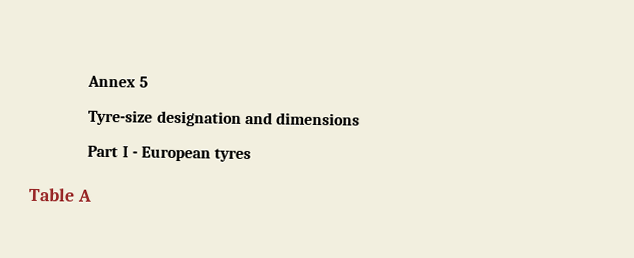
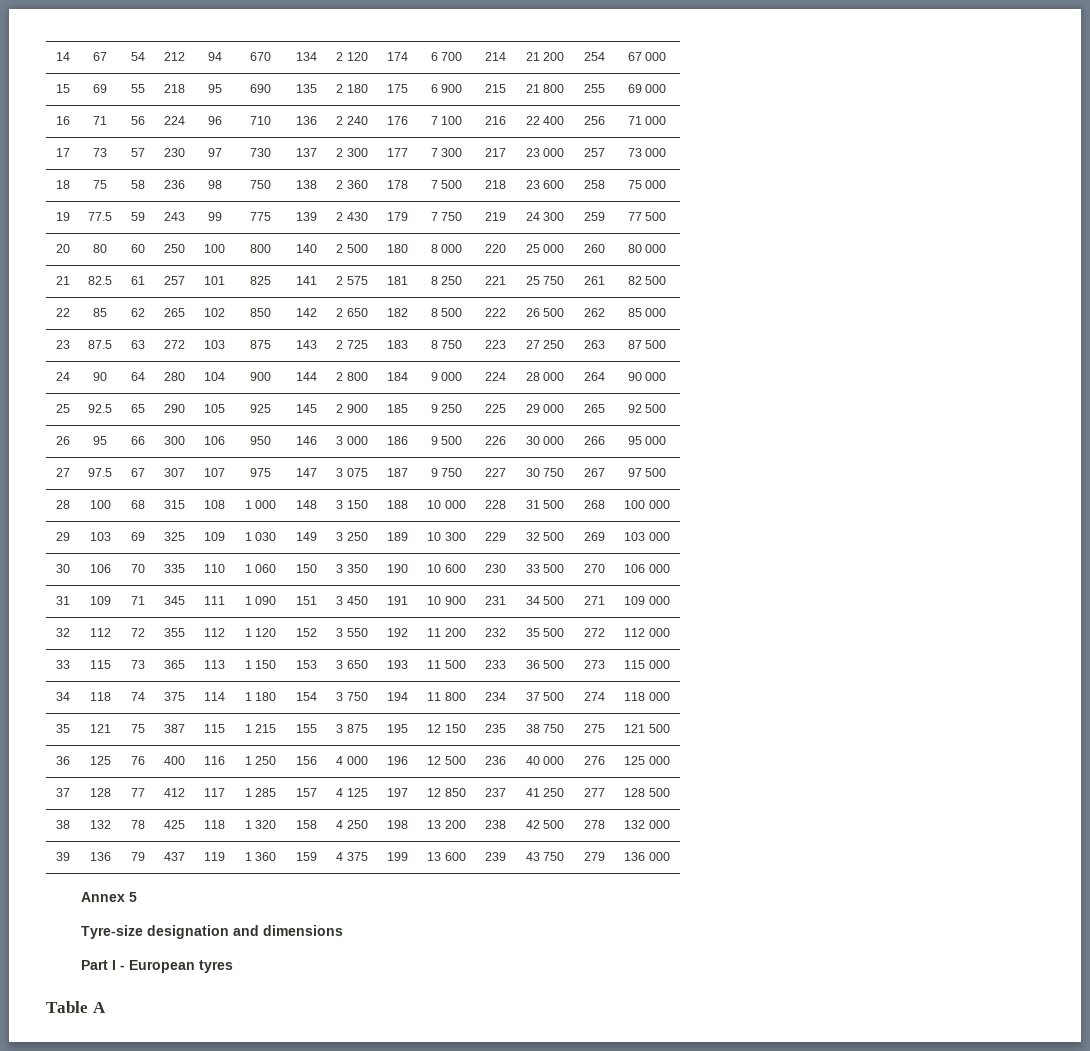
(87, 81) none -> [55,52,70,61] [93,52,107,61] [131,52,145,61] [164,52,185,61] [207,52,222,61] [250,52,271,61] [296,52,317,61] [336,52,368,61] [387,52,408,61] [430,52,463,61] [485,52,506,61] [525,52,565,61] [584,52,605,61] [627,52,667,61] [55,84,70,93] [93,84,107,93] [131,84,145,93] [164,84,185,93] [207,84,222,93] [250,84,271,93] [296,84,317,93] [336,84,368,93] [387,84,408,93] [430,84,463,93] [485,84,506,93] [525,84,565,93] [584,84,605,93] [627,84,667,93] [55,116,70,125] [93,116,107,125] [131,116,145,125] [164,116,185,125] [207,116,222,125] [250,116,271,125] [296,116,317,125] [336,116,368,125] [387,116,408,125] [430,116,463,125] [485,116,506,125] [525,116,565,125] [584,116,605,125] [627,116,667,125] [55,148,70,157] [93,148,107,157] [131,148,145,157] [164,148,185,157] [207,148,222,157] [250,148,271,157] [296,148,317,157] [336,148,368,157] [387,148,408,157] [430,148,463,157] [485,148,506,157] [525,148,565,157] [584,148,605,157] [627,148,667,157] [55,180,70,189] [93,180,107,189] [131,180,145,189] [164,180,185,189] [207,180,222,189] [250,180,271,189] [296,180,317,189] [336,180,368,189] [387,180,408,189] [430,180,463,189] [485,180,506,189] [525,180,565,189] [584,180,605,189] [627,180,667,189] [55,212,70,221] [88,212,112,221] [131,212,145,221] [164,212,185,221] [207,212,222,221] [250,212,271,221] [296,212,317,221] [336,212,368,221] [387,212,408,221] [430,212,463,221] [485,212,506,221] [525,212,565,221] [584,212,605,221] [627,212,667,221] [55,244,70,253] [93,244,107,253] [131,244,145,253] [164,244,185,253] [204,244,225,253] [250,244,271,253] [296,244,317,253] [336,244,368,253] [387,244,408,253] [430,244,463,253] [485,244,506,253] [525,244,565,253] [584,244,605,253] [627,244,667,253] [55,276,70,285] [88,276,112,285] [131,276,145,285] [164,276,185,285] [204,276,225,285] [250,276,271,285] [296,276,317,285] [336,276,368,285] [387,276,408,285] [430,276,463,285] [485,276,506,285] [525,276,565,285] [584,276,605,285] [627,276,667,285] [55,308,70,317] [93,308,107,317] [131,308,145,317] [164,308,185,317] [204,308,225,317] [250,308,271,317] [296,308,317,317] [336,308,368,317] [387,308,408,317] [430,308,463,317] [485,308,506,317] [525,308,565,317] [584,308,605,317] [627,308,667,317] [55,340,70,349] [88,340,112,349] [131,340,145,349] [164,340,185,349] [204,340,225,349] [250,340,271,349] [296,340,317,349] [336,340,368,349] [387,340,408,349] [430,340,463,349] [485,340,506,349] [525,340,565,349] [584,340,605,349] [627,340,667,349] [55,372,70,381] [93,372,107,381] [131,372,145,381] [164,372,185,381] [204,372,225,381] [250,372,271,381] [296,372,317,381] [336,372,368,381] [387,372,408,381] [430,372,463,381] [485,372,506,381] [525,372,565,381] [584,372,605,381] [627,372,667,381] [55,404,70,413] [88,404,112,413] [131,404,145,413] [164,404,185,413] [204,404,225,413] [250,404,271,413] [296,404,317,413] [336,404,368,413] [387,404,408,413] [430,404,463,413] [485,404,506,413] [525,404,565,413] [584,404,605,413] [627,404,667,413] [55,436,70,445] [93,436,107,445] [131,436,145,445] [164,436,185,445] [204,436,225,445] [250,436,271,445] [296,436,317,445] [336,436,368,445] [387,436,408,445] [430,436,463,445] [485,436,506,445] [525,436,565,445] [584,436,605,445] [627,436,667,445] [55,468,70,477] [88,468,112,477] [131,468,145,477] [164,468,185,477] [204,468,225,477] [250,468,271,477] [296,468,317,477] [336,468,368,477] [387,468,408,477] [430,468,463,477] [485,468,506,477] [525,468,565,477] [584,468,605,477] [627,468,667,477] [55,500,70,509] [89,500,111,509] [131,500,145,509] [164,500,185,509] [204,500,225,509] [244,500,277,509] [296,500,317,509] [336,500,368,509] [387,500,408,509] [427,500,466,509] [485,500,506,509] [525,500,565,509] [584,500,605,509] [624,500,670,509] [55,532,70,541] [89,532,111,541] [131,532,145,541] [164,532,185,541] [204,532,225,541] [244,532,277,541] [296,532,317,541] [336,532,368,541] [387,532,408,541] [427,532,466,541] [485,532,506,541] [525,532,565,541] [584,532,605,541] [624,532,670,541] [55,564,70,573] [89,564,111,573] [131,564,145,573] [164,564,185,573] [204,564,225,573] [244,564,277,573] [296,564,317,573] [336,564,368,573] [387,564,408,573] [427,564,466,573] [485,564,506,573] [525,564,565,573] [584,564,605,573] [624,564,670,573] [55,596,70,605] [89,596,111,605] [131,596,145,605] [164,596,185,605] [204,596,225,605] [244,596,277,605] [296,596,317,605] [336,596,368,605] [387,596,408,605] [427,596,466,605] [485,596,506,605] [525,596,565,605] [584,596,605,605] [624,596,670,605] [55,628,70,637] [89,628,111,637] [131,628,145,637] [164,628,185,637] [204,628,225,637] [244,628,277,637] [296,628,317,637] [336,628,368,637] [387,628,408,637] [427,628,466,637] [485,628,506,637] [525,628,565,637] [584,628,605,637] [624,628,670,637] [55,660,70,669] [89,660,111,669] [131,660,145,669] [164,660,185,669] [204,660,225,669] [244,660,277,669] [296,660,317,669] [336,660,368,669] [387,660,408,669] [427,660,466,669] [485,660,506,669] [525,660,565,669] [584,660,605,669] [624,660,670,669] [55,692,70,701] [89,692,111,701] [131,692,145,701] [164,692,185,701] [204,692,225,701] [244,692,277,701] [296,692,317,701] [336,692,368,701] [387,692,408,701] [427,692,466,701] [485,692,506,701] [525,692,565,701] [584,692,605,701] [624,692,670,701] [55,724,70,733] [89,724,111,733] [131,724,145,733] [164,724,185,733] [204,724,225,733] [244,724,277,733] [296,724,317,733] [336,724,368,733] [387,724,408,733] [427,724,466,733] [485,724,506,733] [525,724,565,733] [584,724,605,733] [624,724,670,733] [55,756,70,765] [89,756,111,765] [131,756,145,765] [164,756,185,765] [204,756,225,765] [244,756,277,765] [296,756,317,765] [336,756,368,765] [387,756,408,765] [427,756,466,765] [485,756,506,765] [525,756,565,765] [584,756,605,765] [624,756,670,765] [55,788,70,797] [89,788,111,797] [131,788,145,797] [164,788,185,797] [204,788,225,797] [244,788,277,797] [296,788,317,797] [336,788,368,797] [387,788,408,797] [427,788,466,797] [485,788,506,797] [525,788,565,797] [584,788,605,797] [624,788,670,797] [55,820,70,829] [89,820,111,829] [131,820,145,829] [164,820,185,829] [204,820,225,829] [244,820,277,829] [296,820,317,829] [336,820,368,829] [387,820,408,829] [427,820,466,829] [485,820,506,829] [525,820,565,829] [584,820,605,829] [624,820,670,829] [55,852,70,861] [89,852,111,861] [131,852,145,861] [164,852,185,861] [204,852,225,861] [244,852,277,861] [296,852,317,861] [336,852,368,861] [387,852,408,861] [427,852,466,861] [485,852,506,861] [525,852,565,861] [584,852,605,861] [624,852,670,861] 14 | 67 | 54 | 212 | 94 | 670 | 134 | 2 120 | 174 | 6 700 | 214 | 21 200 | 254 | 67 000 // 15 | 69 | 55 | 218 | 95 | 690 | 135 | 2 180 | 175 | 6 900 | 215 | 21 800 | 255 | 69 000 // 16 | 71 | 56 | 224 | 96 | 710 | 136 | 2 240 | 176 | 7 100 | 216 | 22 400 | 256 | 71 000 // 17 | 73 | 57 | 230 | 97 | 730 | 137 | 2 300 | 177 | 7 300 | 217 | 23 000 | 257 | 73 000 // 18 | 75 | 58 | 236 | 98 | 750 | 138 | 2 360 | 178 | 7 500 | 218 | 23 600 | 258 | 75 000 // 19 | 77.5 | 59 | 243 | 99 | 775 | 139 | 2 430 | 179 | 7 750 | 219 | 24 300 | 259 | 77 500 // 20 | 80 | 60 | 250 | 100 | 800 | 140 | 2 500 | 180 | 8 000 | 220 | 25 000 | 260 | 80 000 // 21 | 82.5 | 61 | 257 | 101 | 825 | 141 | 2 575 | 181 | 8 250 | 221 | 25 750 | 261 | 82 500 // 22 | 85 | 62 | 265 | 102 | 850 | 142 | 2 650 | 182 | 8 500 | 222 | 26 500 | 262 | 85 000 // 23 | 87.5 | 63 | 272 | 103 | 875 | 143 | 2 725 | 183 | 8 750 | 223 | 27 250 | 263 | 87 500 // 24 | 90 | 64 | 280 | 104 | 900 | 144 | 2 800 | 184 | 9 000 | 224 | 28 000 | 264 | 90 000 // 25 | 92.5 | 65 | 290 | 105 | 925 | 145 | 2 900 | 185 | 9 250 | 225 | 29 000 | 265 | 92 500 // 26 | 95 | 66 | 300 | 106 | 950 | 146 | 3 000 | 186 | 9 500 | 226 | 30 000 | 266 | 95 000 // 27 | 97.5 | 67 | 307 | 107 | 975 | 147 | 3 075 | 187 | 9 750 | 227 | 30 750 | 267 | 97 500 // 28 | 100 | 68 | 315 | 108 | 1 000 | 148 | 3 150 | 188 | 10 000 | 228 | 31 500 | 268 | 100 000 // 29 | 103 | 69 | 325 | 109 | 1 030 | 149 | 3 250 | 189 | 10 300 | 229 | 32 500 | 269 | 103 000 // 30 | 106 | 70 | 335 | 110 | 1 060 | 150 | 3 350 | 190 | 10 600 | 230 | 33 500 | 270 | 106 000 // 31 | 109 | 71 | 345 | 111 | 1 090 | 151 | 3 450 | 191 | 10 900 | 231 | 34 500 | 271 | 109 000 // 32 | 112 | 72 | 355 | 112 | 1 120 | 152 | 3 550 | 192 | 11 200 | 232 | 35 500 | 272 | 112 000 // 33 | 115 | 73 | 365 | 113 | 1 150 | 153 | 3 650 | 193 | 11 500 | 233 | 36 500 | 273 | 115 000 // 34 | 118 | 74 | 375 | 114 | 1 180 | 154 | 3 750 | 194 | 11 800 | 234 | 37 500 | 274 | 118 000 // 35 | 121 | 75 | 387 | 115 | 1 215 | 155 | 3 875 | 195 | 12 150 | 235 | 38 750 | 275 | 121 500 // 36 | 125 | 76 | 400 | 116 | 1 250 | 156 | 4 000 | 196 | 12 500 | 236 | 40 000 | 276 | 125 000 // 37 | 128 | 77 | 412 | 117 | 1 285 | 157 | 4 125 | 197 | 12 850 | 237 | 41 250 | 277 | 128 500 // 38 | 132 | 78 | 425 | 118 | 1 320 | 158 | 4 250 | 198 | 13 200 | 238 | 42 500 | 278 | 132 000 // 39 | 136 | 79 | 437 | 119 | 1 360 | 159 | 4 375 | 199 | 13 600 | 239 | 43 750 | 279 | 136 000 //

